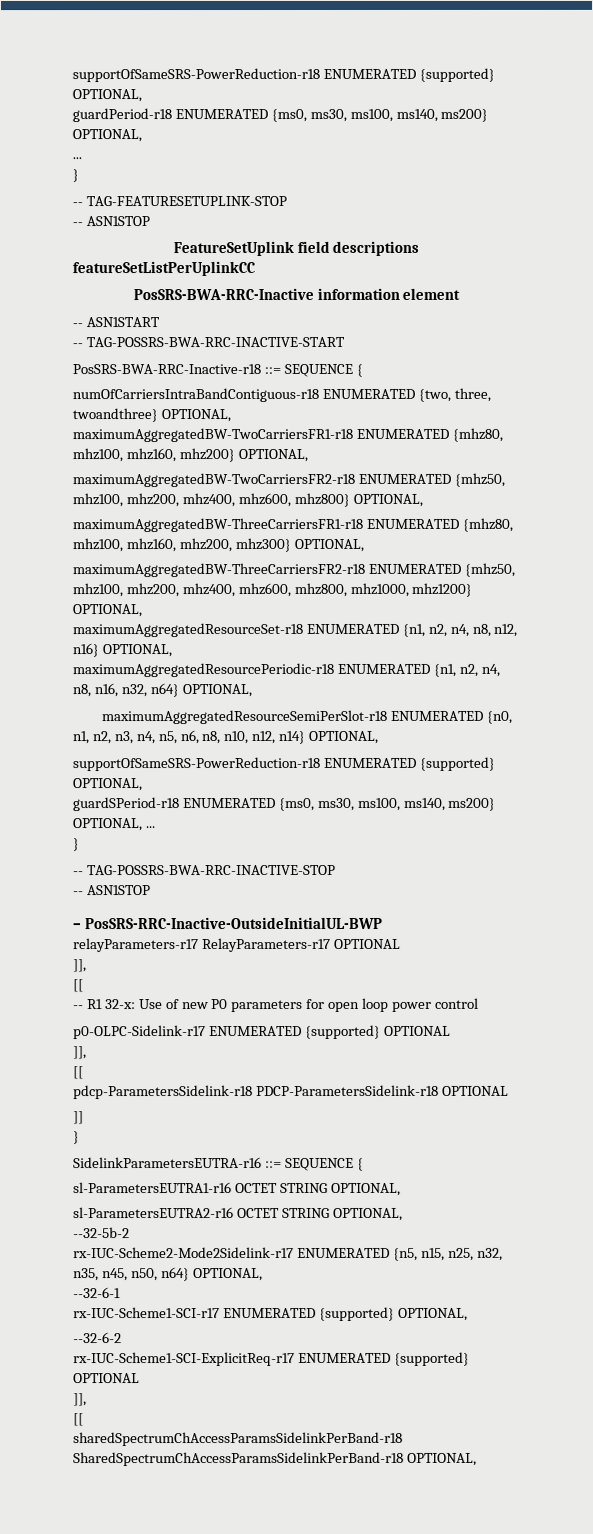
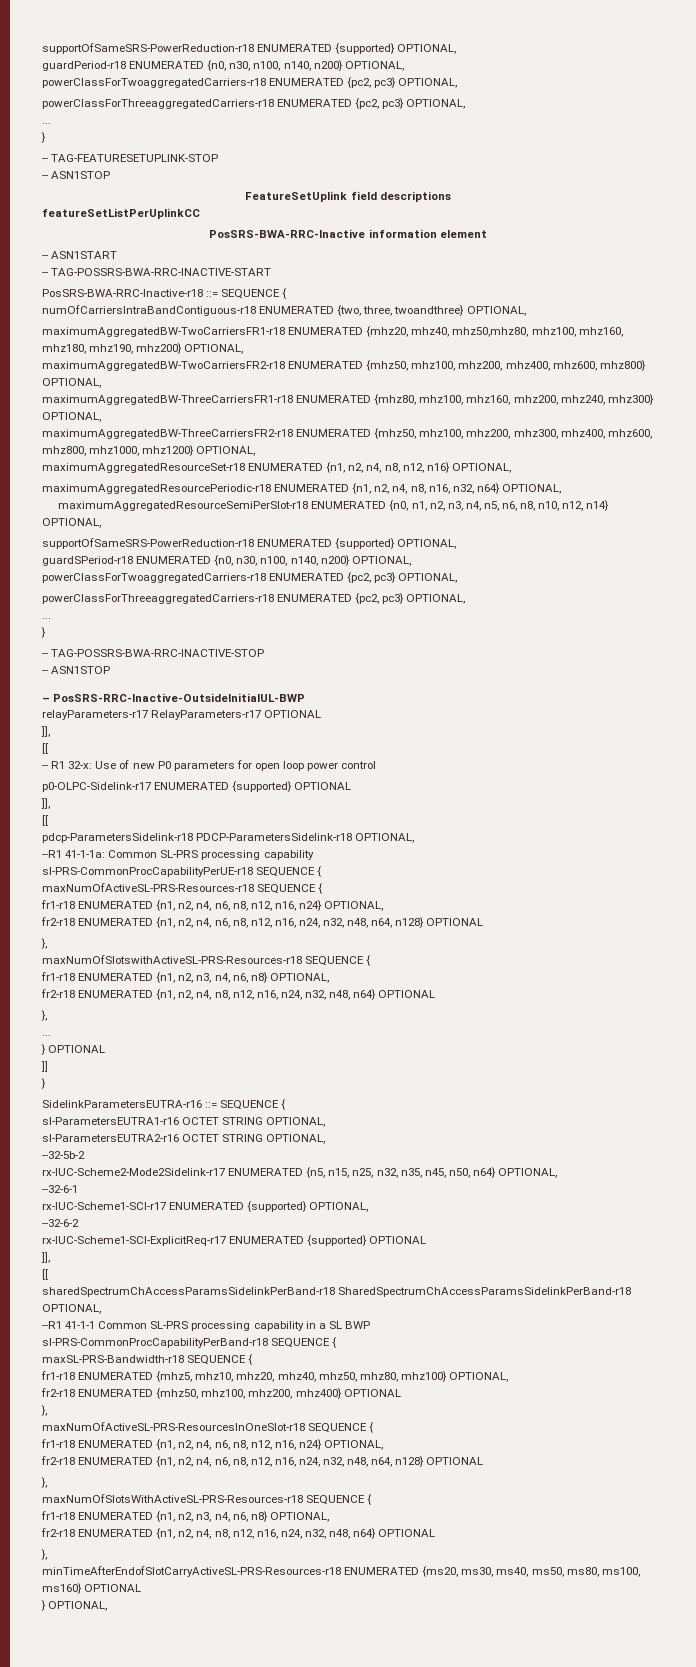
[270,108,489,123] {ms0, ms30, ms100, ms140, ms200} -> [207,60,404,71] [42,77,458,88] [42,98,405,109] {n0, n30, n100, n140, n200} OPTIONAL, // powerClassForTwoaggregatedCarriers-r18 ENUMERATED {pc2, pc3} OPTIONAL, // powerClassForThreeaggregatedCarriers-r18 ENUMERATED {pc2, pc3}
[451,427,503,442] [72,448,176,463] {mhz80, mhz100, mhz160, -> [366,326,623,337] [42,344,134,354] {mhz20, mhz40, mhz50,mhz80, mhz100, mhz160, mhz180, mhz190,
(232, 545) none -> [560,395,605,405] mhz240,
(179, 590) none -> [513,429,558,439] mhz300,
[278,797,497,812] [73,818,143,832] {ms0, ms30, ms100, ms140, ms200} OPTIONAL, -> [214,555,411,566] [42,572,458,583] [42,593,466,604] {n0, n30, n100, n140, n200} OPTIONAL, // powerClassForTwoaggregatedCarriers-r18 ENUMERATED {pc2, pc3} OPTIONAL, // powerClassForThreeaggregatedCarriers-r18 ENUMERATED {pc2, pc3} OPTIONAL, //
(439, 1090) none -> [355,833,415,843] [42,850,314,860] [42,866,323,877] [42,883,324,894] [41,900,384,911] [41,917,484,928] [41,938,47,949] [42,955,372,966] [41,972,329,983] [41,989,436,1000] [41,1010,47,1021] [42,1035,51,1036] [41,1044,46,1055] OPTIONAL, // --R1 41-1-1a: Common SL-PRS processing capability // sl-PRS-CommonProcCapabilityPerUE-r18 SEQUENCE { // maxNumOfActiveSL-PRS-Resources-r18 SEQUENCE { // fr1-r18 ENUMERATED {n1, n2, n4, n6, n8, n12, n16, n24} OPTIONAL, // fr2-r18 ENUMERATED {n1, n2, n4, n6, n8, n12, n16, n24, n32, n48, n64, n128} OPTIONAL // }, // maxNumOfSlotswithActiveSL-PRS-Resources-r18 SEQUENCE { // fr1-r18 ENUMERATED {n1, n2, n3, n4, n6, n8} OPTIONAL, // fr2-r18 ENUMERATED {n1, n2, n4, n8, n12, n16, n24, n32, n48, n64} OPTIONAL // }, // ... // }
(477, 1459) none -> [42,1321,370,1331] [42,1337,338,1348] [42,1354,254,1365] [41,1371,508,1382] [41,1388,401,1399] [41,1405,47,1416] [42,1422,375,1433] [41,1439,384,1450] [41,1456,484,1467] [41,1477,47,1488] [42,1494,373,1505] [41,1511,329,1522] [41,1528,436,1539] [41,1549,47,1560] [42,1566,640,1577] [42,1583,142,1594] [41,1600,108,1611] // --R1 41-1-1 Common SL-PRS processing capability in a SL BWP // sl-PRS-CommonProcCapabilityPerBand-r18 SEQUENCE { // maxSL-PRS-Bandwidth-r18 SEQUENCE { // fr1-r18 ENUMERATED {mhz5, mhz10, mhz20, mhz40, mhz50, mhz80, mhz100} OPTIONAL, // fr2-r18 ENUMERATED {mhz50, mhz100, mhz200, mhz400} OPTIONAL // }, // maxNumOfActiveSL-PRS-ResourcesInOneSlot-r18 SEQUENCE { // fr1-r18 ENUMERATED {n1, n2, n4, n6, n8, n12, n16, n24} OPTIONAL, // fr2-r18 ENUMERATED {n1, n2, n4, n6, n8, n12, n16, n24, n32, n48, n64, n128} OPTIONAL // }, // maxNumOfSlotsWithActiveSL-PRS-Resources-r18 SEQUENCE { // fr1-r18 ENUMERATED {n1, n2, n3, n4, n6, n8} OPTIONAL, // fr2-r18 ENUMERATED {n1, n2, n4, n8, n12, n16, n24, n32, n48, n64} OPTIONAL // }, // minTimeAfterEndofSlotCarryActiveSL-PRS-Resources-r18 ENUMERATED {ms20, ms30, ms40, ms50, ms80, ms100, ms160} OPTIONAL // } OPTIONAL,

